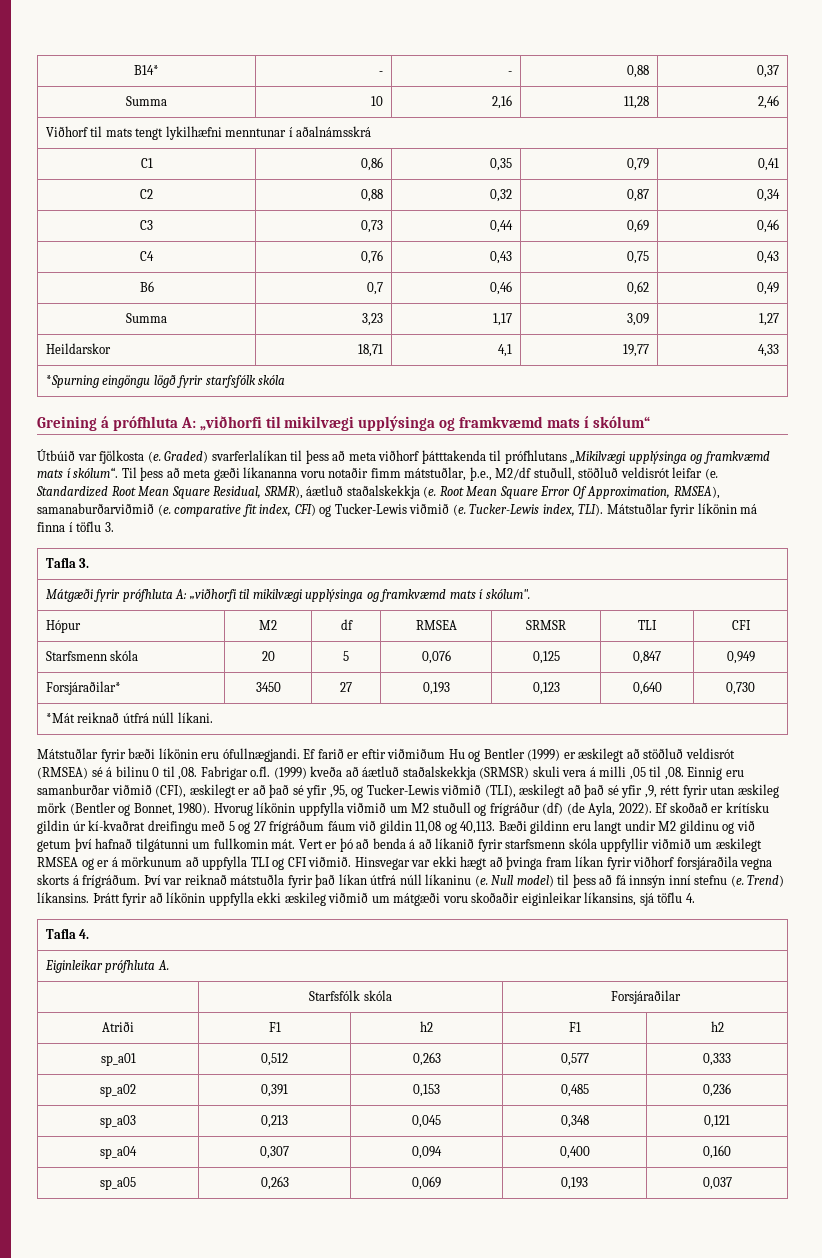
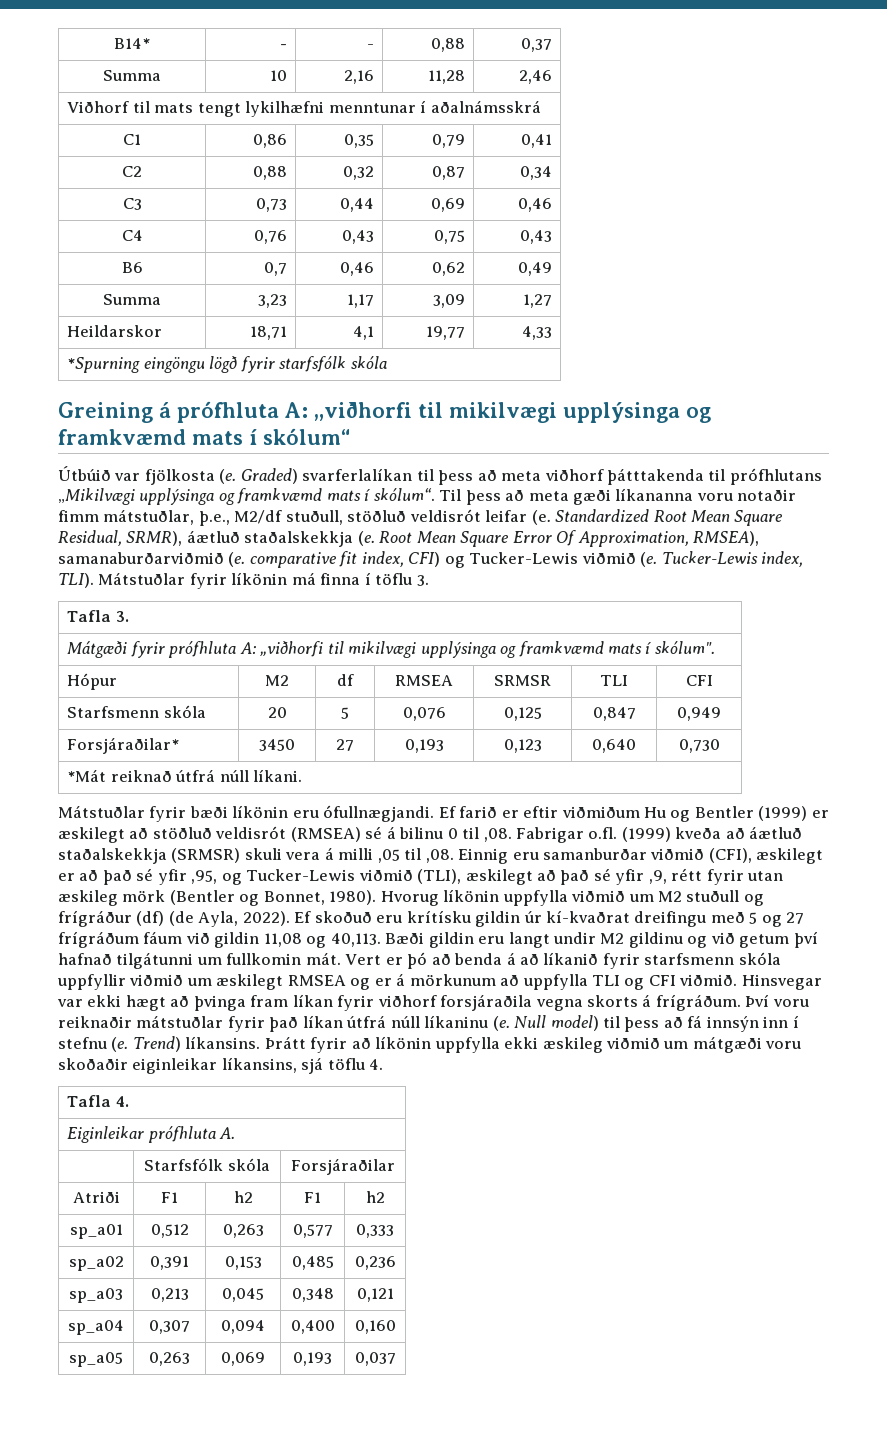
[669,802,724,813] skoðað er -> [314,911,403,923] skoðuð eru
[530,820,570,834] gildinn -> [428,932,474,948] gildin
[163,874,285,885] var reiknað mátstuðla -> [772,999,809,1007] [58,1015,224,1028] voru reiknaðir mátstuðlar
[668,875,691,885] inní -> [763,1015,799,1028] inn í

